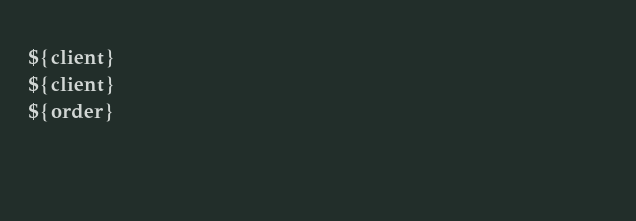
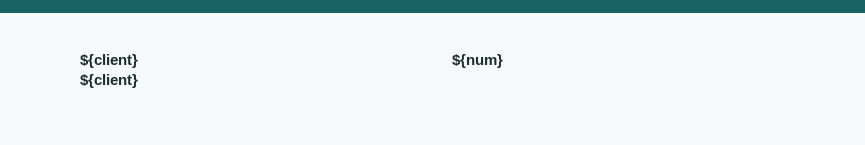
[28,103,114,122] ${order} -> [452,54,503,68] ${num}

